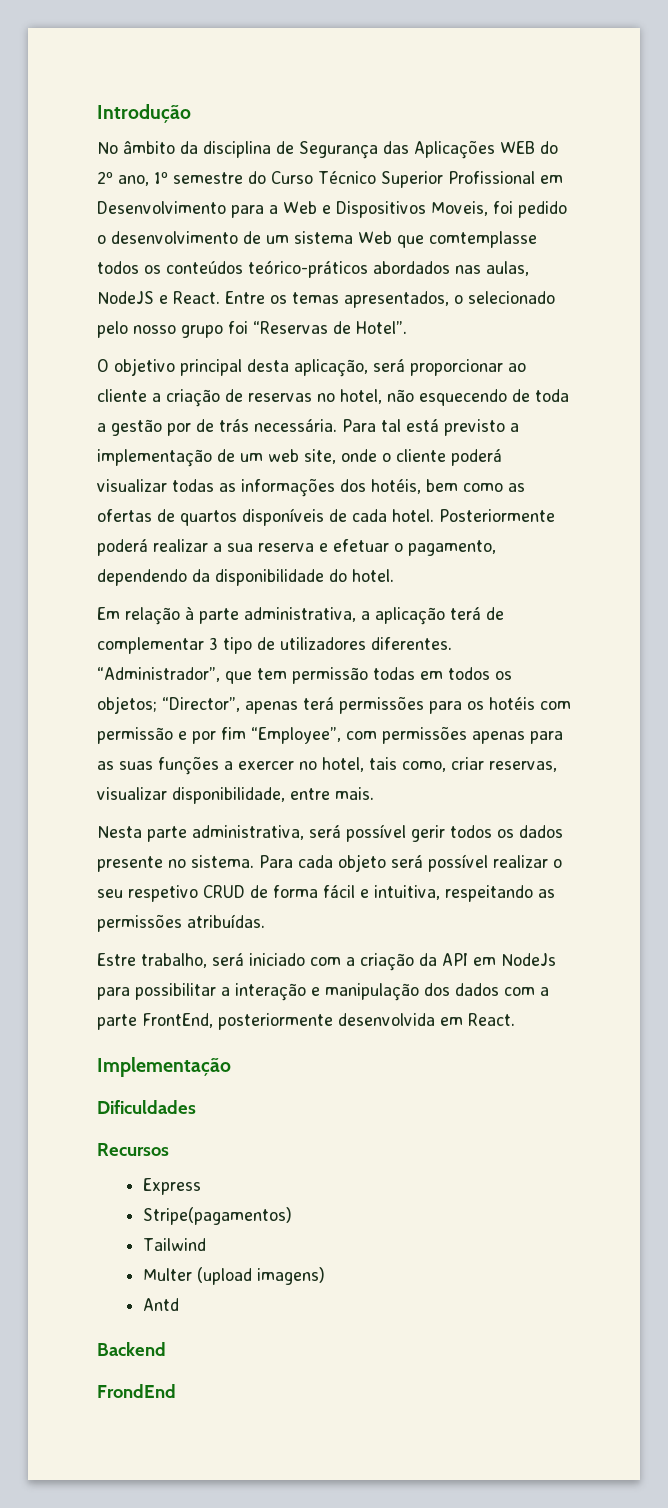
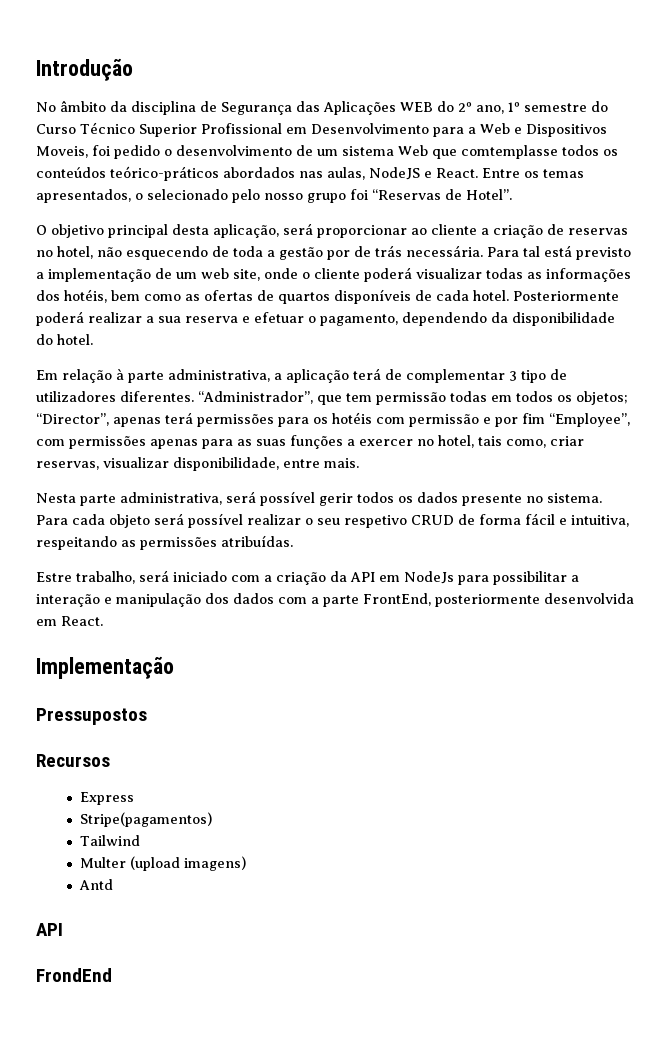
[97,1100,196,1114] Dificuldades -> [36,708,147,725] Pressupostos
[97,1342,166,1356] Backend -> [36,923,63,936] API

